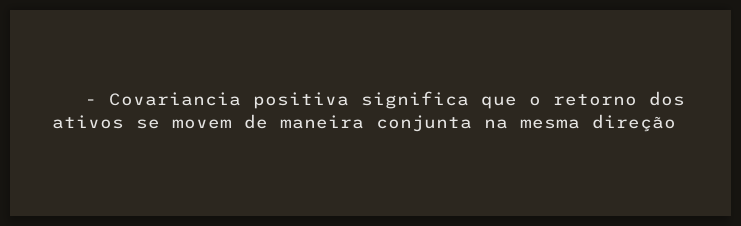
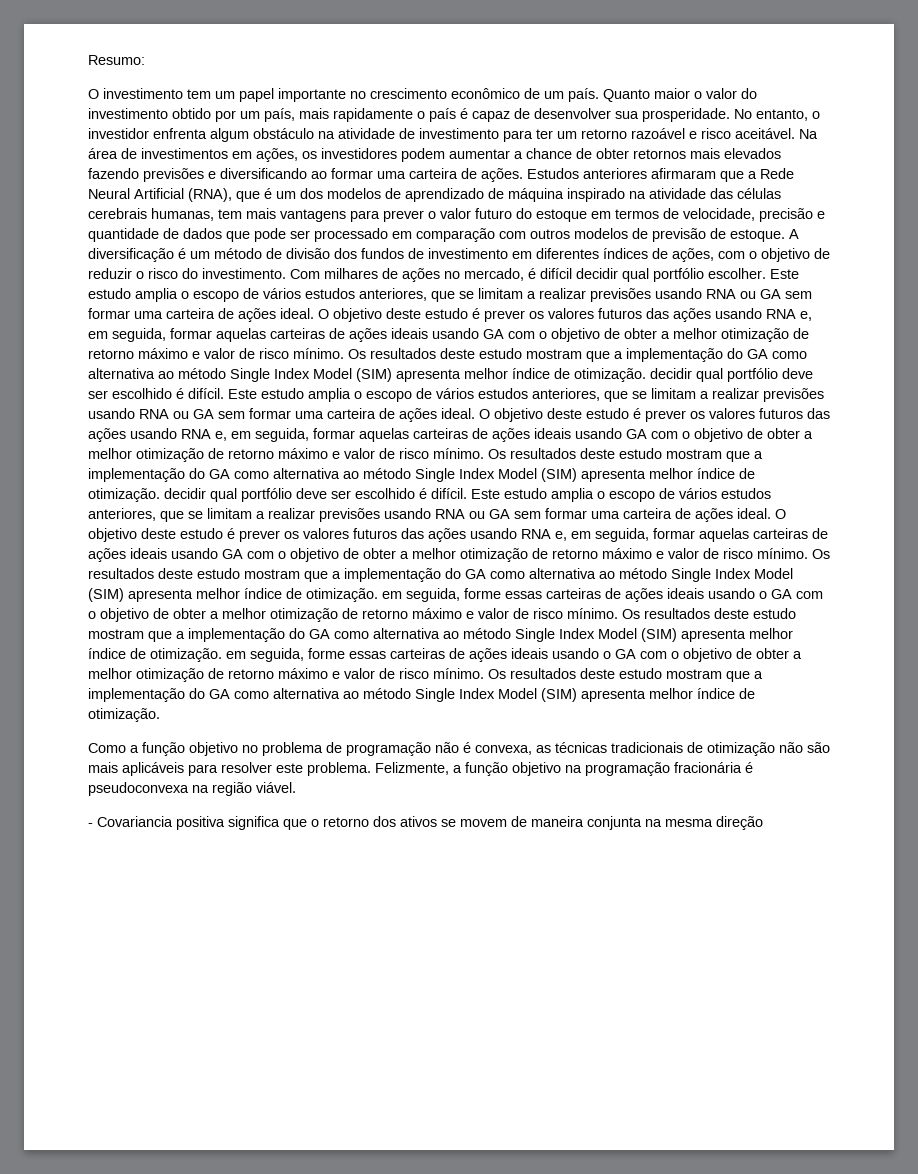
(85, 102) none -> [88,55,145,65] [88,88,757,102] [88,108,820,122] [88,128,818,142] [88,148,781,162] [88,168,794,182] [88,188,781,202] [88,208,825,222] [88,228,799,242] [88,248,830,262] [88,268,799,282] [88,288,812,302] [88,308,812,322] [88,328,809,342] [88,348,807,362] [88,368,813,382] [88,388,824,402] [88,408,830,422] [88,428,813,442] [88,448,763,462] [88,468,755,482] [88,488,771,502] [88,508,786,522] [88,528,828,542] [88,548,830,562] [88,568,793,582] [88,588,823,602] [88,608,796,622] [88,628,793,642] [88,648,802,662] [88,668,763,682] [88,688,755,702] [88,708,160,722] [88,742,830,756] [88,762,753,776] [88,782,296,796] Resumo: // O investimento tem um papel importante no crescimento econômico de um país. Quanto maior o valor do investimento obtido por um país, mais rapidamente o país é capaz de desenvolver sua prosperidade. No entanto, o investidor enfrenta algum obstáculo na atividade de investimento para ter um retorno razoável e risco aceitável. Na área de investimentos em ações, os investidores podem aumentar a chance de obter retornos mais elevados fazendo previsões e diversificando ao formar uma carteira de ações. Estudos anteriores afirmaram que a Rede Neural Artificial (RNA), que é um dos modelos de aprendizado de máquina inspirado na atividade das células cerebrais humanas, tem mais vantagens para prever o valor futuro do estoque em termos de velocidade, precisão e quantidade de dados que pode ser processado em comparação com outros modelos de previsão de estoque. A diversificação é um método de divisão dos fundos de investimento em diferentes índices de ações, com o objetivo de reduzir o risco do investimento. Com milhares de ações no mercado, é difícil decidir qual portfólio escolher. Este estudo amplia o escopo de vários estudos anteriores, que se limitam a realizar previsões usando RNA ou GA sem formar uma carteira de ações ideal. O objetivo deste estudo é prever os valores futuros das ações usando RNA e, em seguida, formar aquelas carteiras de ações ideais usando GA com o objetivo de obter a melhor otimização de retorno máximo e valor de risco mínimo. Os resultados deste estudo mostram que a implementação do GA como alternativa ao método Single Index Model (SIM) apresenta melhor índice de otimização. decidir qual portfólio deve ser escolhido é difícil. Este estudo amplia o escopo de vários estudos anteriores, que se limitam a realizar previsões usando RNA ou GA sem formar uma carteira de ações ideal. O objetivo deste estudo é prever os valores futuros das ações usando RNA e, em seguida, formar aquelas carteiras de ações ideais usando GA com o objetivo de obter a melhor otimização de retorno máximo e valor de risco mínimo. Os resultados deste estudo mostram que a implementação do GA como alternativa ao método Single Index Model (SIM) apresenta melhor índice de otimização. decidir qual portfólio deve ser escolhido é difícil. Este estudo amplia o escopo de vários estudos anteriores, que se limitam a realizar previsões usando RNA ou GA sem formar uma carteira de ações ideal. O objetivo deste estudo é prever os valores futuros das ações usando RNA e, em seguida, formar aquelas carteiras de ações ideais usando GA com o objetivo de obter a melhor otimização de retorno máximo e valor de risco mínimo. Os resultados deste estudo mostram que a implementação do GA como alternativa ao método Single Index Model (SIM) apresenta melhor índice de otimização. em seguida, forme essas carteiras de ações ideais usando o GA com o objetivo de obter a melhor otimização de retorno máximo e valor de risco mínimo. Os resultados deste estudo mostram que a implementação do GA como alternativa ao método Single Index Model (SIM) apresenta melhor índice de otimização. em seguida, forme essas carteiras de ações ideais usando o GA com o objetivo de obter a melhor otimização de retorno máximo e valor de risco mínimo. Os resultados deste estudo mostram que a implementação do GA como alternativa ao método Single Index Model (SIM) apresenta melhor índice de otimização. // Como a função objetivo no problema de programação não é convexa, as técnicas tradicionais de otimização não são mais aplicáveis para resolver este problema. Felizmente, a função objetivo na programação fracionária é pseudoconvexa na região viável. //

